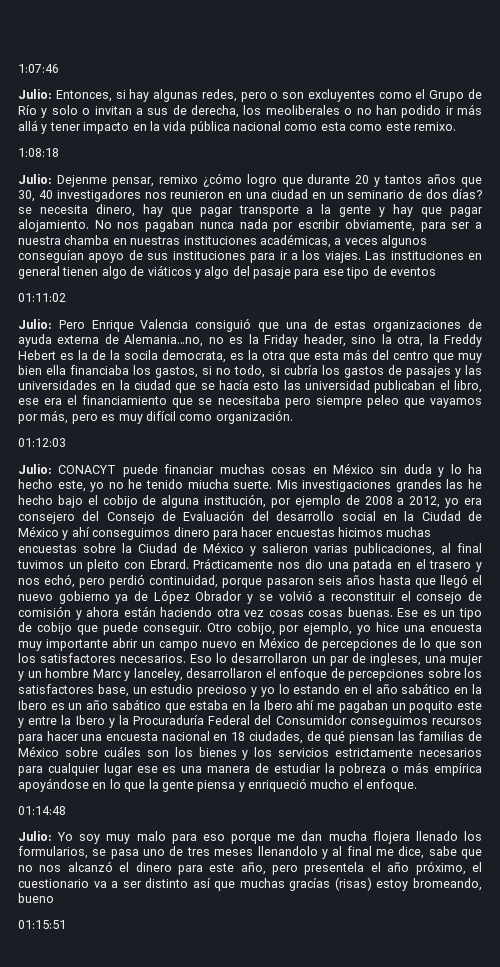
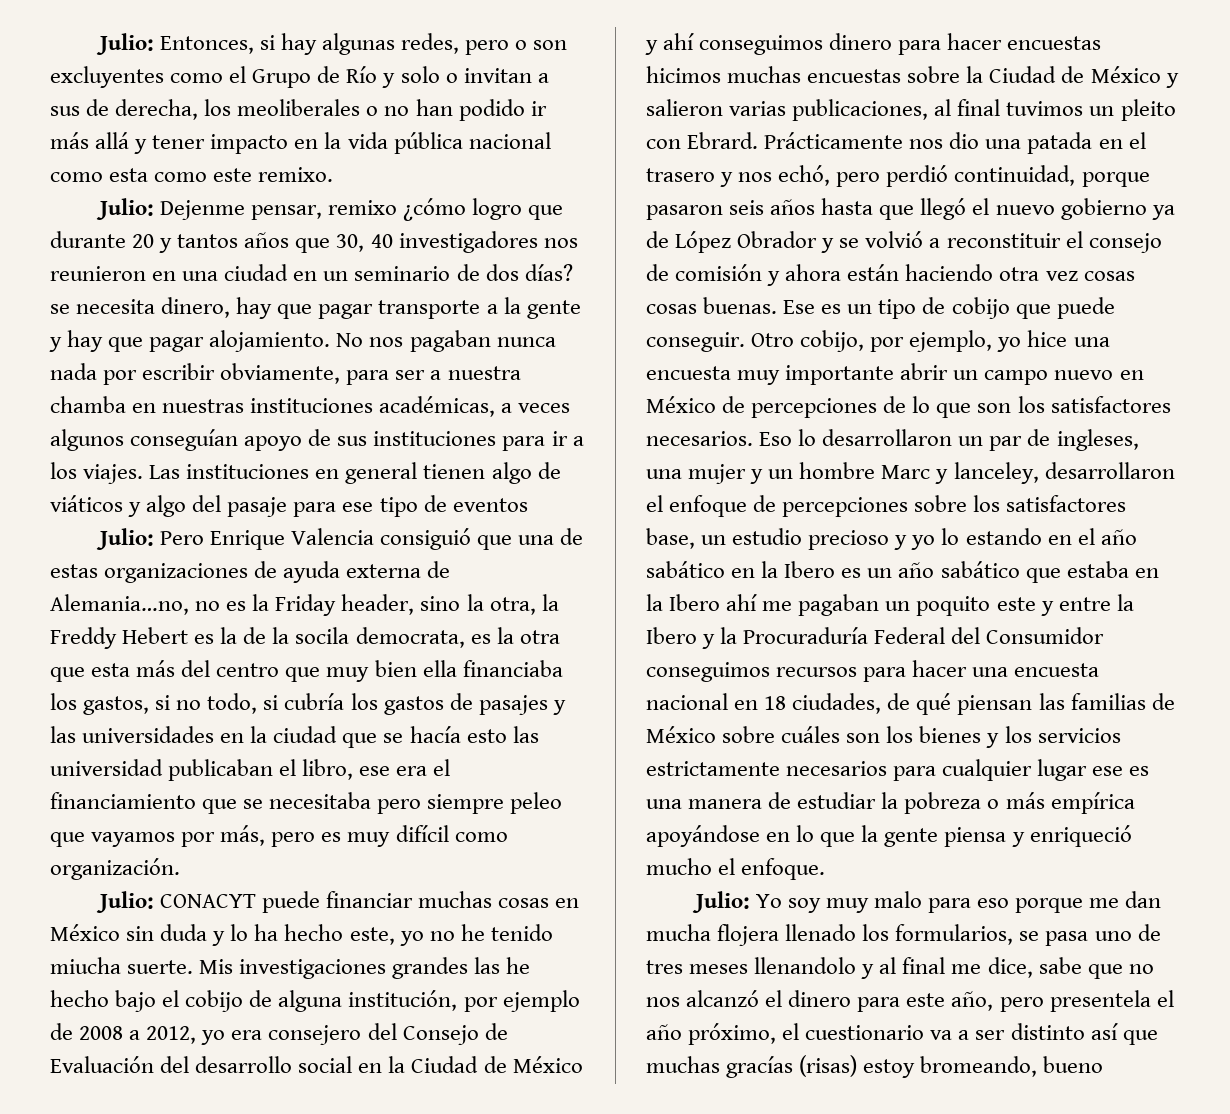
[18,64,59,73] 1:07:46 // -> (95, 44) none
[18,148,59,157] // 1:08:18 -> (334, 174) none
[18,293,66,302] // 01:11:02 -> (528, 505) none
[18,438,66,447] // 01:12:03 -> (180, 869) none
[18,806,66,815] // 01:14:48 -> (826, 869) none
[18,920,66,929] // 01:15:51 -> (1104, 1064) none

